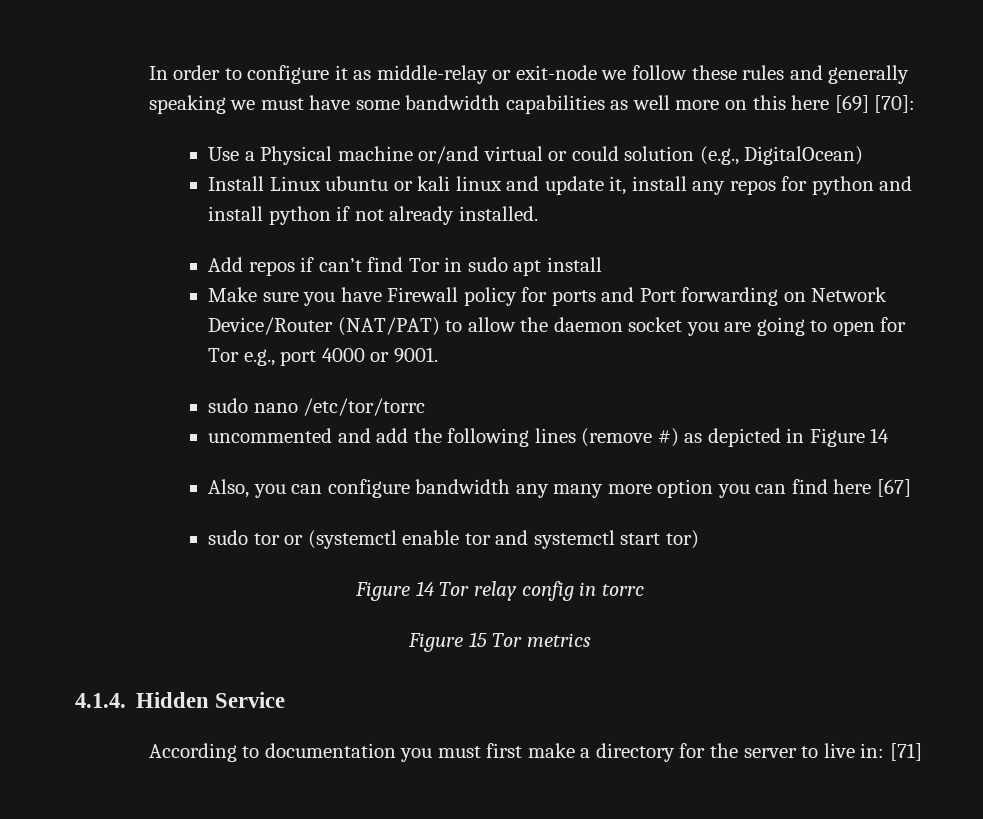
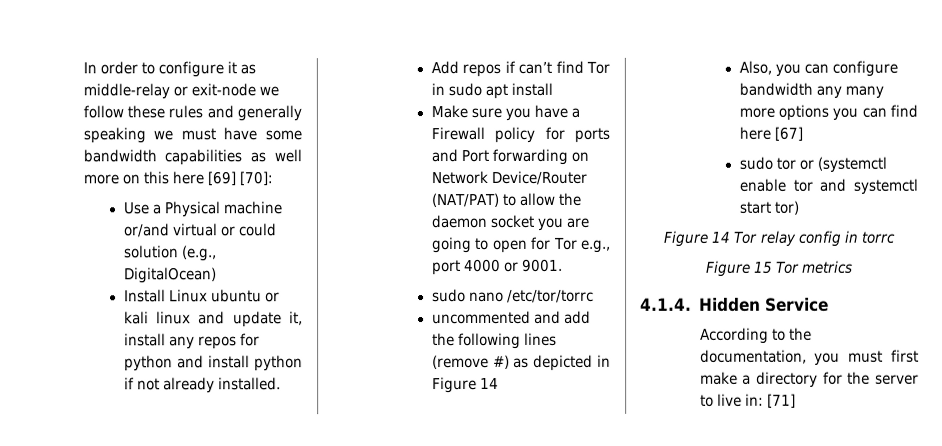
(382, 294) none -> [571,107,581,118] a
[657,479,714,498] option -> [778,104,830,121] options
[264,743,396,758] documentation -> [788,327,812,341] [699,349,807,364] the documentation,

